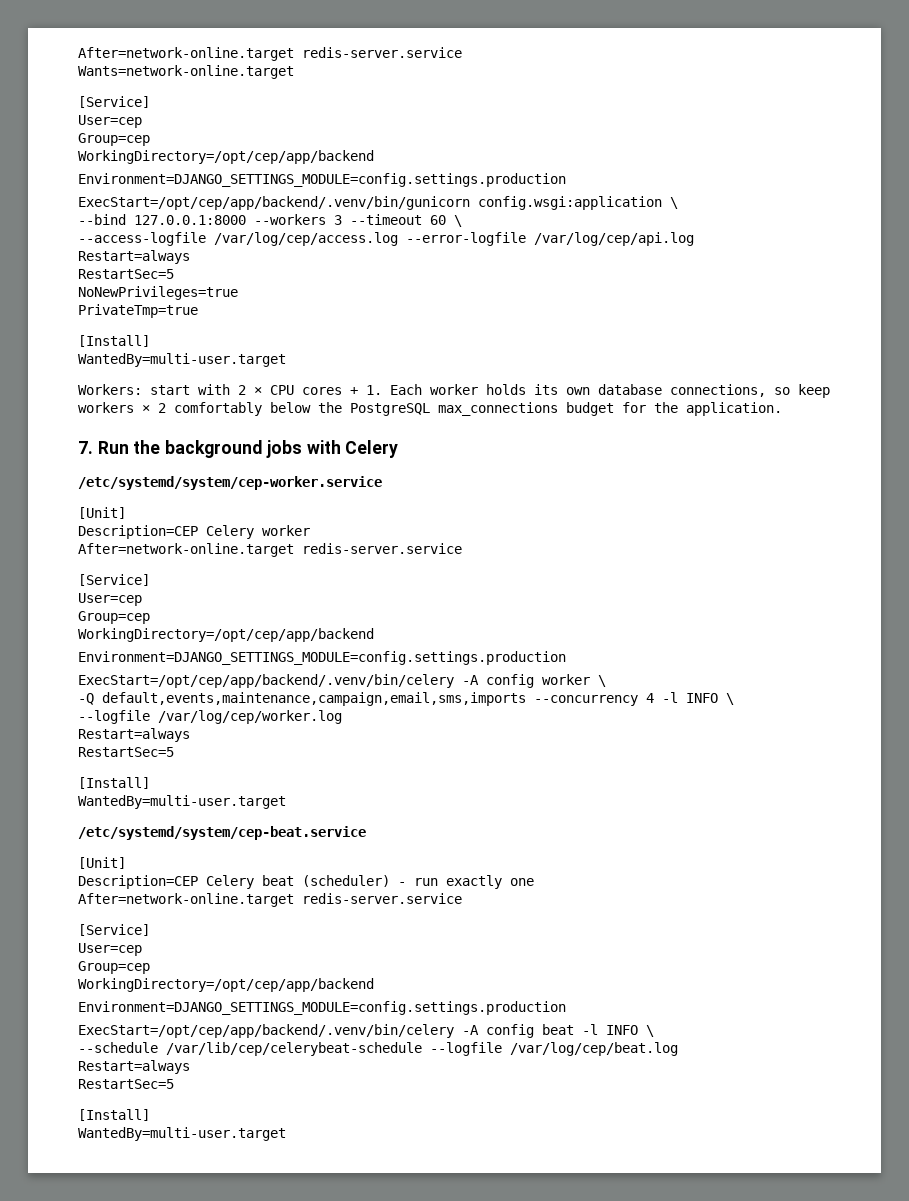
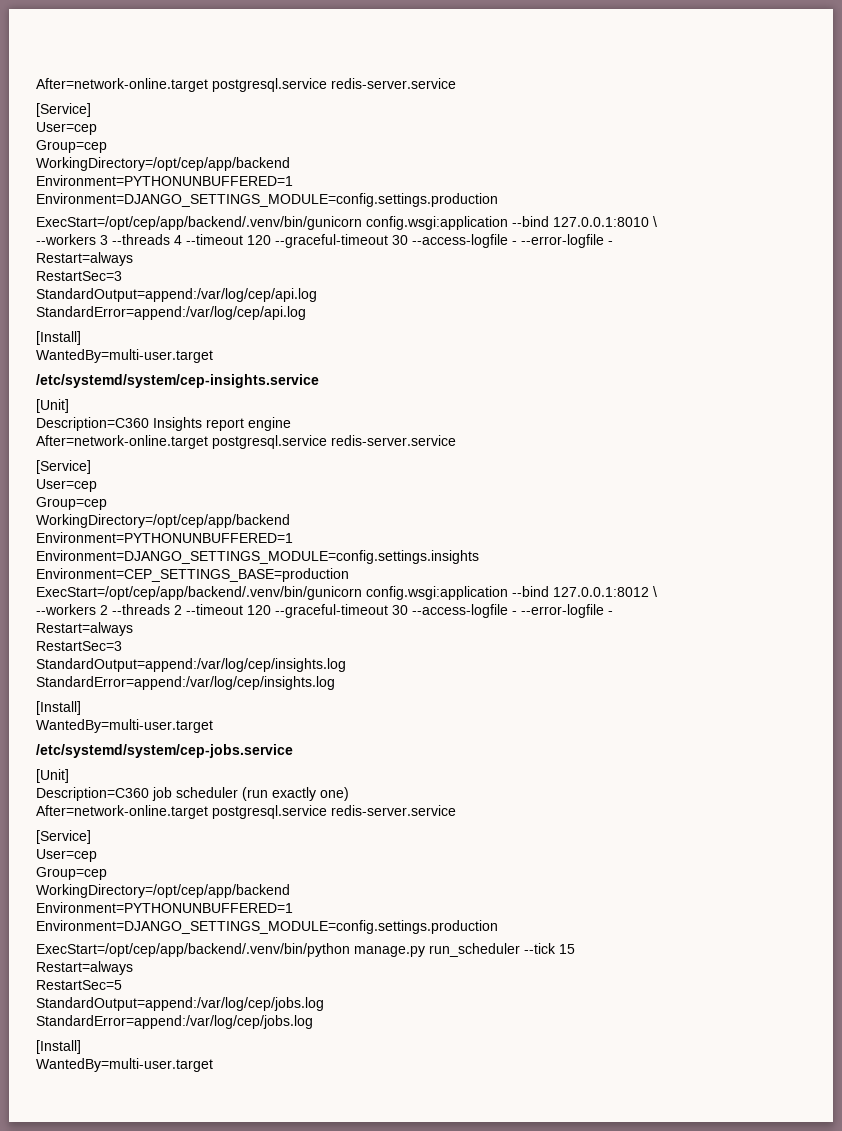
[78,47,462,61] [78,65,294,79] [78,96,150,108] [78,115,142,128] [78,133,150,146] [78,150,374,164] [78,173,566,187] [78,196,678,210] [78,214,462,227] [78,232,694,246] [78,250,190,264] [78,269,174,279] [78,286,238,300] [78,304,198,318] [78,335,150,347] [78,353,286,367] [78,384,830,398] [78,402,782,416] [78,440,399,458] [78,476,382,490] [78,507,126,519] [78,525,310,539] [78,543,462,557] [78,574,150,586] [78,593,142,606] [78,611,150,624] [78,628,374,642] [78,651,566,665] [78,674,606,688] [78,692,734,706] [78,710,342,724] [78,728,190,742] [78,747,174,757] [78,777,150,789] [78,795,286,809] [78,826,366,840] [78,857,126,869] [78,875,534,889] [78,893,462,907] [78,924,150,936] [78,943,142,956] [78,961,150,974] [78,978,374,992] [78,1001,566,1015] [78,1024,654,1038] [78,1042,678,1056] [78,1060,190,1074] [78,1079,174,1089] After=network-online.target redis-server.service // Wants=network-online.target // [Service] // User=cep // Group=cep // WorkingDirectory=/opt/cep/app/backend // Environment=DJANGO_SETTINGS_MODULE=config.settings.production // ExecStart=/opt/cep/app/backend/.venv/bin/gunicorn config.wsgi:application \ // --bind 127.0.0.1:8000 --workers 3 --timeout 60 \ // --access-logfile /var/log/cep/access.log --error-logfile /var/log/cep/api.log // Restart=always // RestartSec=5 // NoNewPrivileges=true // PrivateTmp=true // [Install] // WantedBy=multi-user.target // Workers: start with 2 × CPU cores + 1. Each worker holds its own database connections, so keep workers × 2 comfortably below the PostgreSQL max_connections budget for the application. // 7. Run the background jobs with Celery // /etc/systemd/system/cep-worker.service // [Unit] // Description=CEP Celery worker // After=network-online.target redis-server.service // [Service] // User=cep // Group=cep // WorkingDirectory=/opt/cep/app/backend // Environment=DJANGO_SETTINGS_MODULE=config.settings.production // ExecStart=/opt/cep/app/backend/.venv/bin/celery -A config worker \ // -Q default,events,maintenance,campaign,email,sms,imports --concurrency 4 -l INFO \ // --logfile /var/log/cep/worker.log // Restart=always // RestartSec=5 // [Install] // WantedBy=multi-user.target // /etc/systemd/system/cep-beat.service // [Unit] // Description=CEP Celery beat (scheduler) - run exactly one // After=network-online.target redis-server.service // [Service] // User=cep // Group=cep // WorkingDirectory=/opt/cep/app/backend // Environment=DJANGO_SETTINGS_MODULE=config.settings.production // ExecStart=/opt/cep/app/backend/.venv/bin/celery -A config beat -l INFO \ // --schedule /var/lib/cep/celerybeat-schedule --logfile /var/log/cep/beat.log // Restart=always // RestartSec=5 -> [36,78,456,92] [36,103,91,117] [36,122,97,135] [36,140,107,153] [36,157,290,171] [36,175,293,186] [36,193,498,207] [36,216,657,230] [36,234,613,248] [36,252,133,266] [36,271,122,281] [36,288,317,302] [36,306,306,320] [36,331,81,345] [36,349,213,363] [36,374,319,388] [36,399,69,413] [36,417,291,431] [36,435,456,449] [36,460,91,474] [36,479,97,492] [36,497,107,510] [36,514,290,528] [36,532,293,543] [36,550,479,564] [36,568,349,582] [36,586,657,600] [36,604,613,618] [36,622,133,636] [36,641,122,651] [36,658,346,672] [36,676,335,690] [36,701,81,715] [36,719,213,733] [36,744,293,758] [36,769,69,783] [36,787,349,801] [36,805,456,819] [36,830,91,844] [36,849,97,862] [36,867,107,880] [36,884,290,898] [36,902,293,913] [36,920,498,934] [36,943,575,957] [36,961,133,975] [36,980,122,990] [36,997,324,1011] [36,1015,313,1029] After=network-online.target postgresql.service redis-server.service // [Service] // User=cep // Group=cep // WorkingDirectory=/opt/cep/app/backend // Environment=PYTHONUNBUFFERED=1 // Environment=DJANGO_SETTINGS_MODULE=config.settings.production // ExecStart=/opt/cep/app/backend/.venv/bin/gunicorn config.wsgi:application --bind 127.0.0.1:8010 \ // --workers 3 --threads 4 --timeout 120 --graceful-timeout 30 --access-logfile - --error-logfile - // Restart=always // RestartSec=3 // StandardOutput=append:/var/log/cep/api.log // StandardError=append:/var/log/cep/api.log // [Install] // WantedBy=multi-user.target // /etc/systemd/system/cep-insights.service // [Unit] // Description=C360 Insights report engine // After=network-online.target postgresql.service redis-server.service // [Service] // User=cep // Group=cep // WorkingDirectory=/opt/cep/app/backend // Environment=PYTHONUNBUFFERED=1 // Environment=DJANGO_SETTINGS_MODULE=config.settings.insights // Environment=CEP_SETTINGS_BASE=production // ExecStart=/opt/cep/app/backend/.venv/bin/gunicorn config.wsgi:application --bind 127.0.0.1:8012 \ // --workers 2 --threads 2 --timeout 120 --graceful-timeout 30 --access-logfile - --error-logfile - // Restart=always // RestartSec=3 // StandardOutput=append:/var/log/cep/insights.log // StandardError=append:/var/log/cep/insights.log // [Install] // WantedBy=multi-user.target // /etc/systemd/system/cep-jobs.service // [Unit] // Description=C360 job scheduler (run exactly one) // After=network-online.target postgresql.service redis-server.service // [Service] // User=cep // Group=cep // WorkingDirectory=/opt/cep/app/backend // Environment=PYTHONUNBUFFERED=1 // Environment=DJANGO_SETTINGS_MODULE=config.settings.production // ExecStart=/opt/cep/app/backend/.venv/bin/python manage.py run_scheduler --tick 15 // Restart=always // RestartSec=5 // StandardOutput=append:/var/log/cep/jobs.log // StandardError=append:/var/log/cep/jobs.log

